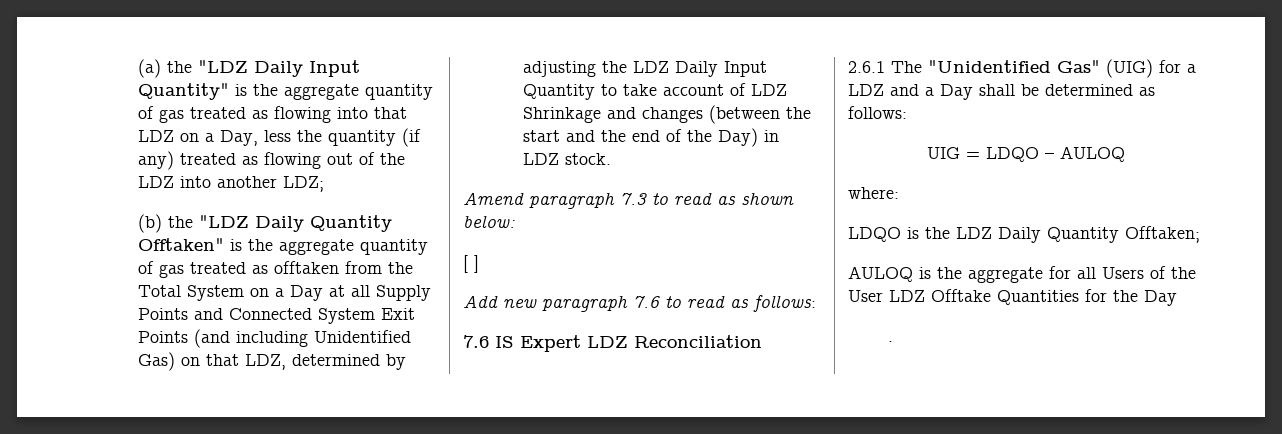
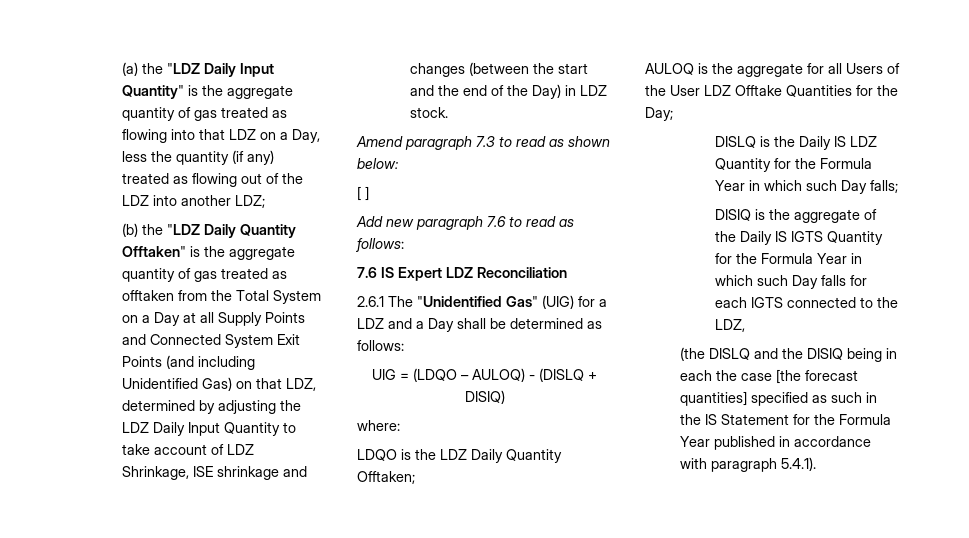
[522,107,601,123] Shrinkage -> [121,466,279,480] Shrinkage, ISE shrinkage
[986,146,1125,162] LDQO – AULOQ -> [413,368,597,382] [464,390,505,404] (LDQO – AULOQ) - (DISLQ + DISIQ)
[1144,290,1177,306] [887,341,893,342] Day // . -> [645,107,673,121] [715,136,878,150] [715,158,873,172] [715,180,899,194] [715,209,878,223] [715,231,884,245] [715,253,863,264] [715,275,868,289] [715,297,899,308] [715,319,746,332] [680,347,898,362] [680,369,859,384] [680,391,878,406] [680,414,892,425] [680,436,872,450] [680,457,817,472] Day; // DISLQ is the Daily IS LDZ Quantity for the Formula Year in which such Day falls; // DISIQ is the aggregate of the Daily IS IGTS Quantity for the Formula Year in which such Day falls for each IGTS connected to the LDZ, // (the DISLQ and the DISIQ being in each the case [the forecast quantities] specified as such in the IS Statement for the Formula Year published in accordance with paragraph 5.4.1).

